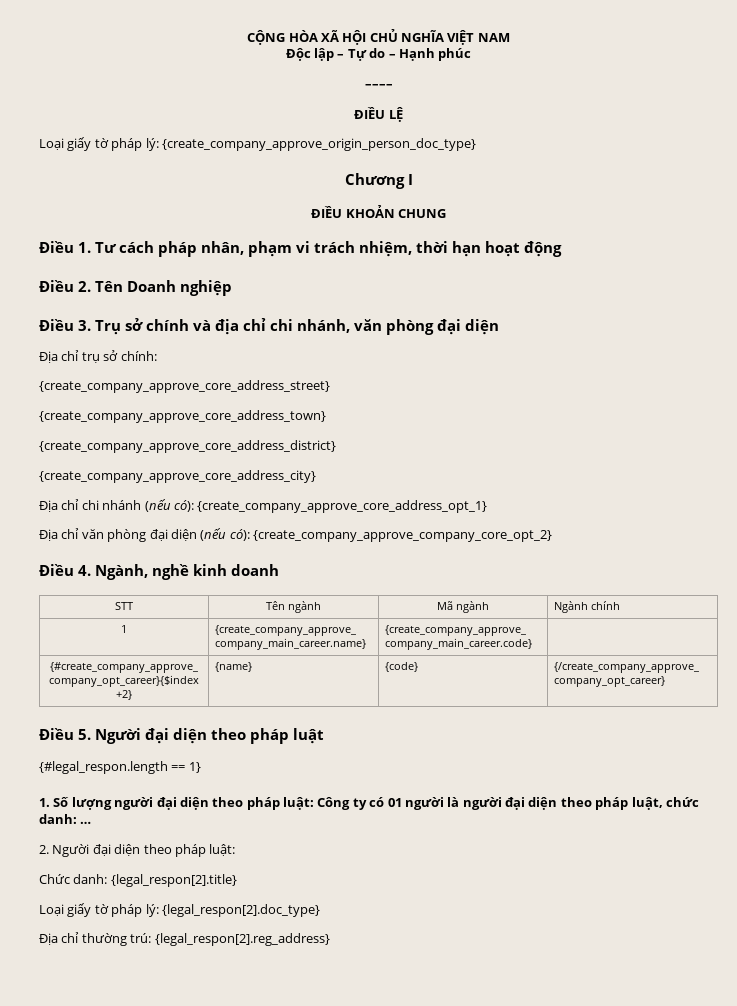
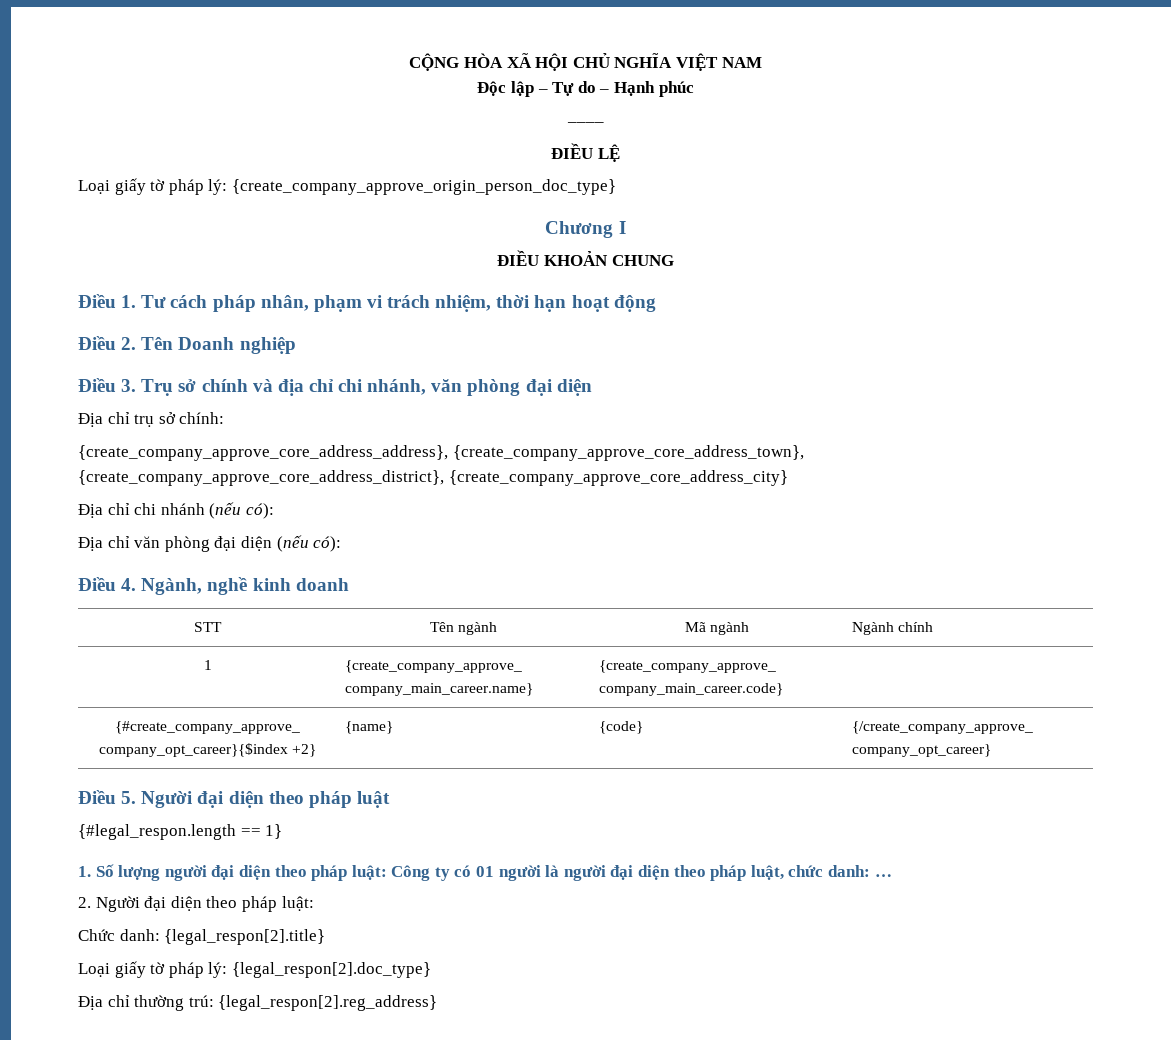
[39,380,330,393] [39,410,326,423] [39,440,336,453] {create_company_approve_core_address_street} // {create_company_approve_core_address_town} // {create_company_approve_core_address_district} // -> [78,445,804,461] [78,470,444,486] {create_company_approve_core_address_address}, {create_company_approve_core_address_town}, {create_company_approve_core_address_district},
[197,500,488,513] {create_company_approve_core_address_opt_1} -> (274, 511) none
[253,530,552,542] {create_company_approve_company_core_opt_2} -> (342, 544) none

